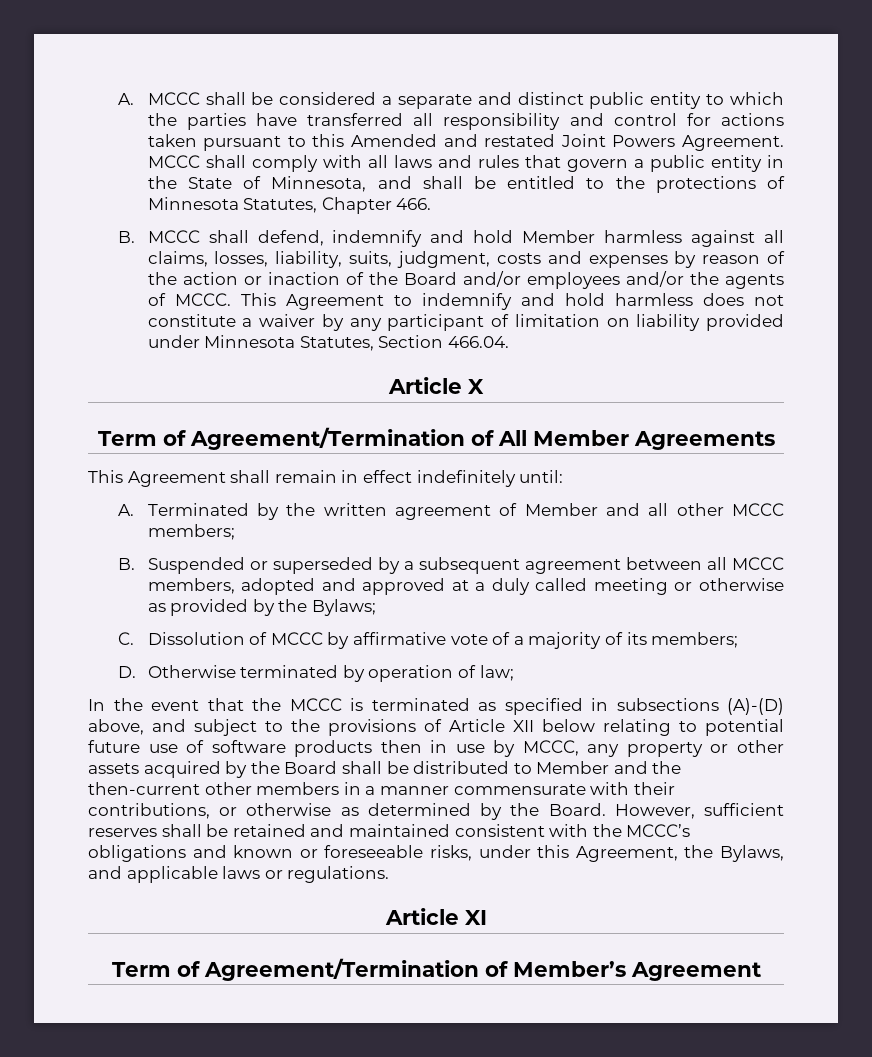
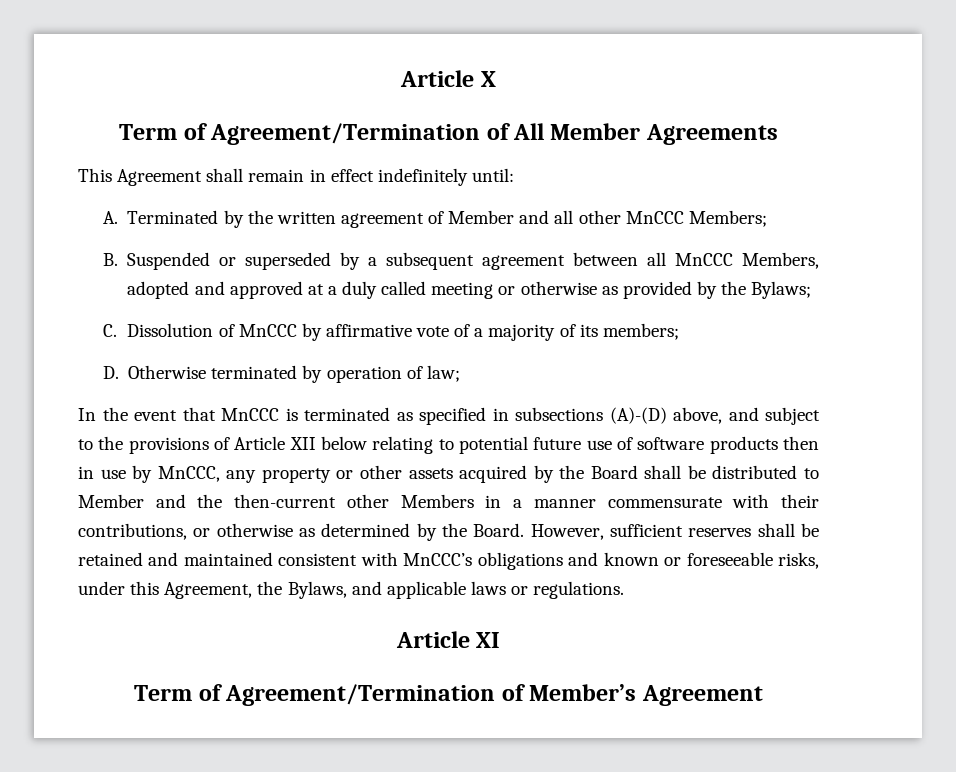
[117,92,784,109] [147,113,784,130] [147,134,784,151] [147,155,784,172] [147,176,785,193] [147,197,432,214] [117,230,784,247] [147,251,786,268] [147,271,785,289] [147,293,784,310] [147,314,784,331] [147,335,510,351] A. MCCC shall be considered a separate and distinct public entity to which the parties have transferred all responsibility and control for actions taken pursuant to this Amended and restated Joint Powers Agreement. MCCC shall comply with all laws and rules that govern a public entity in the State of Minnesota, and shall be entitled to the protections of Minnesota Statutes, Chapter 466. // B. MCCC shall defend, indemnify and hold Member harmless against all claims, losses, liability, suits, judgment, costs and expenses by reason of the action or inaction of the Board and/or employees and/or the agents of MCCC. This Agreement to indemnify and hold harmless does not constitute a waiver by any participant of limitation on liability provided under Minnesota Statutes, Section 466.04. // -> (400, 78) none
[732,503,785,516] [147,524,235,540] MCCC members; -> [625,210,767,227] MnCCC Members;
[731,557,784,570] [147,578,235,594] MCCC members, -> [675,252,820,269] MnCCC Members,
[270,632,323,645] MCCC -> [238,324,297,337] MnCCC
[252,698,342,711] the MCCC -> [221,408,279,421] MnCCC
[522,740,579,756] MCCC, -> [157,466,220,482] MnCCC,
[256,782,340,795] members -> [400,494,474,508] Members
[592,824,691,837] the MCCC’s -> [403,553,473,566] MnCCC’s

